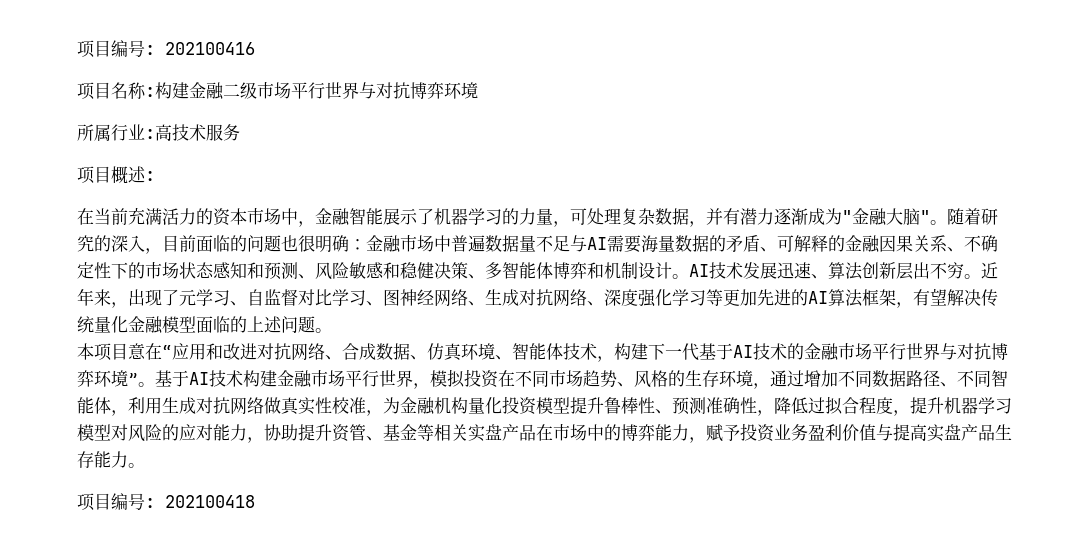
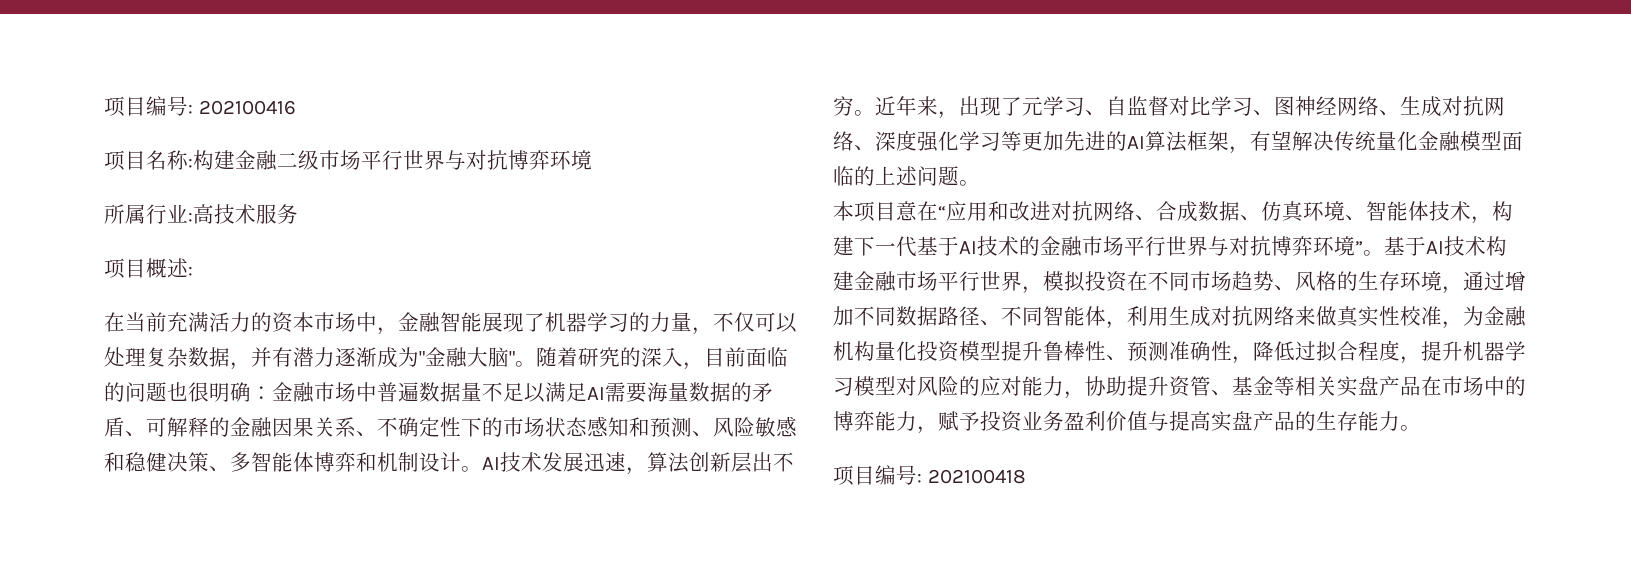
[400,208,418,225] 示 -> [503,313,524,332] 现
[570,208,587,225] 可 -> [713,312,797,333] 不仅可以
[570,235,587,252] 与 -> [524,382,587,403] 以满足
[811,274,828,279] 、 -> [626,467,647,475] ，
(264, 405) none -> [1295,306,1316,326] 来
(995, 432) none -> [1295,411,1316,431] 的

